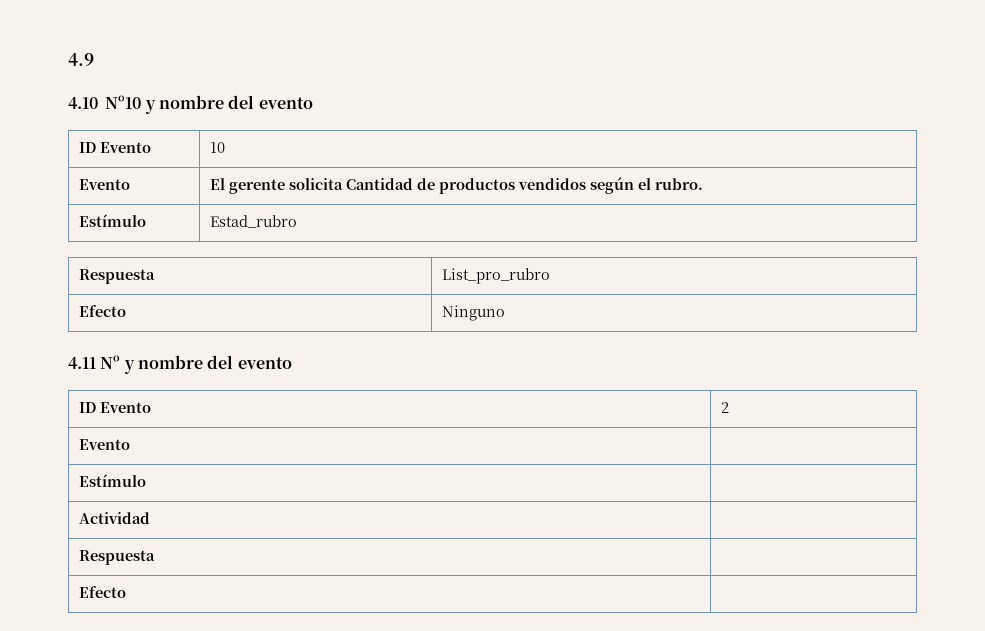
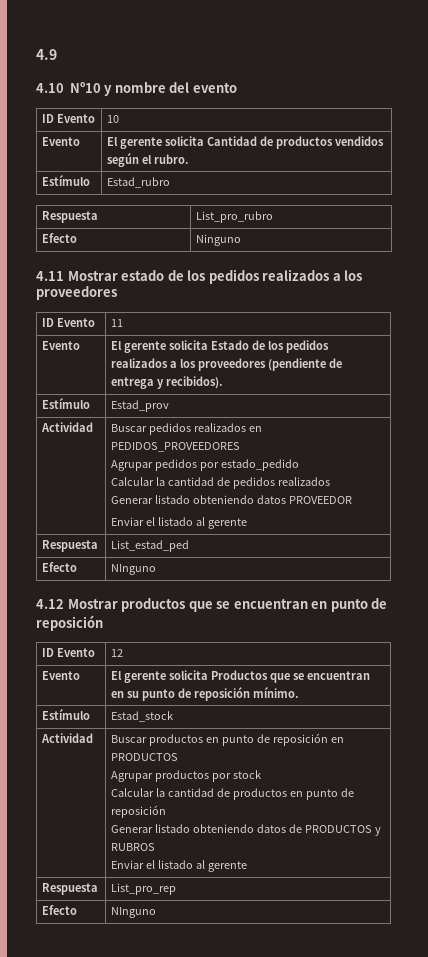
[100,355,292,374] [79,402,152,413] [721,402,730,413] [79,439,131,450] [79,474,147,487] [79,512,151,524] [79,550,156,565] [79,586,127,598] Nº y nombre del evento // ID Evento | 2 // Evento | // Estímulo | // Actividad | // Respuesta | // Efecto | -> [67,269,363,284] [36,286,117,300] [42,318,96,327] [111,319,124,327] [42,341,81,350] [111,340,330,353] [111,358,343,371] [111,376,224,389] [42,398,91,409] [111,400,170,412] [41,422,94,432] [111,423,263,435] [111,442,241,452] [111,459,300,471] [111,477,331,489] [111,495,353,504] [111,517,248,529] [42,540,99,552] [111,540,190,552] [42,562,78,572] [111,564,157,575] [36,598,388,612] [36,615,103,631] [42,648,96,657] [111,649,124,657] [42,671,81,680] [111,670,371,683] [111,687,300,701] [42,709,91,720] [111,711,174,722] [41,733,94,743] [111,733,345,746] [111,753,179,761] [111,770,262,782] [111,788,355,800] [111,805,167,818] [111,824,382,836] [111,843,156,851] [111,860,248,872] [42,883,99,895] [111,883,177,895] [42,905,78,915] [111,907,157,918] Mostrar estado de los pedidos realizados a los proveedores // ID Evento | 11 // Evento | El gerente solicita Estado de los pedidos realizados a los proveedores (pendiente de entrega y recibidos). // Estímulo | Estad_prov // Actividad | Buscar pedidos realizados en PEDIDOS_PROVEEDORES // Agrupar pedidos por estado_pedido // Calcular la cantidad de pedidos realizados // Generar listado obteniendo datos PROVEEDOR // Enviar el listado al gerente // Respuesta | List_estad_ped // Efecto | NInguno // 4.12 Mostrar productos que se encuentran en punto de reposición // ID Evento | 12 // Evento | El gerente solicita Productos que se encuentran en su punto de reposición mínimo. // Estímulo | Estad_stock // Actividad | Buscar productos en punto de reposición en PRODUCTOS // Agrupar productos por stock // Calcular la cantidad de productos en punto de reposición // Generar listado obteniendo datos de PRODUCTOS y RUBROS // Enviar el listado al gerente // Respuesta | List_pro_rep // Efecto | NInguno

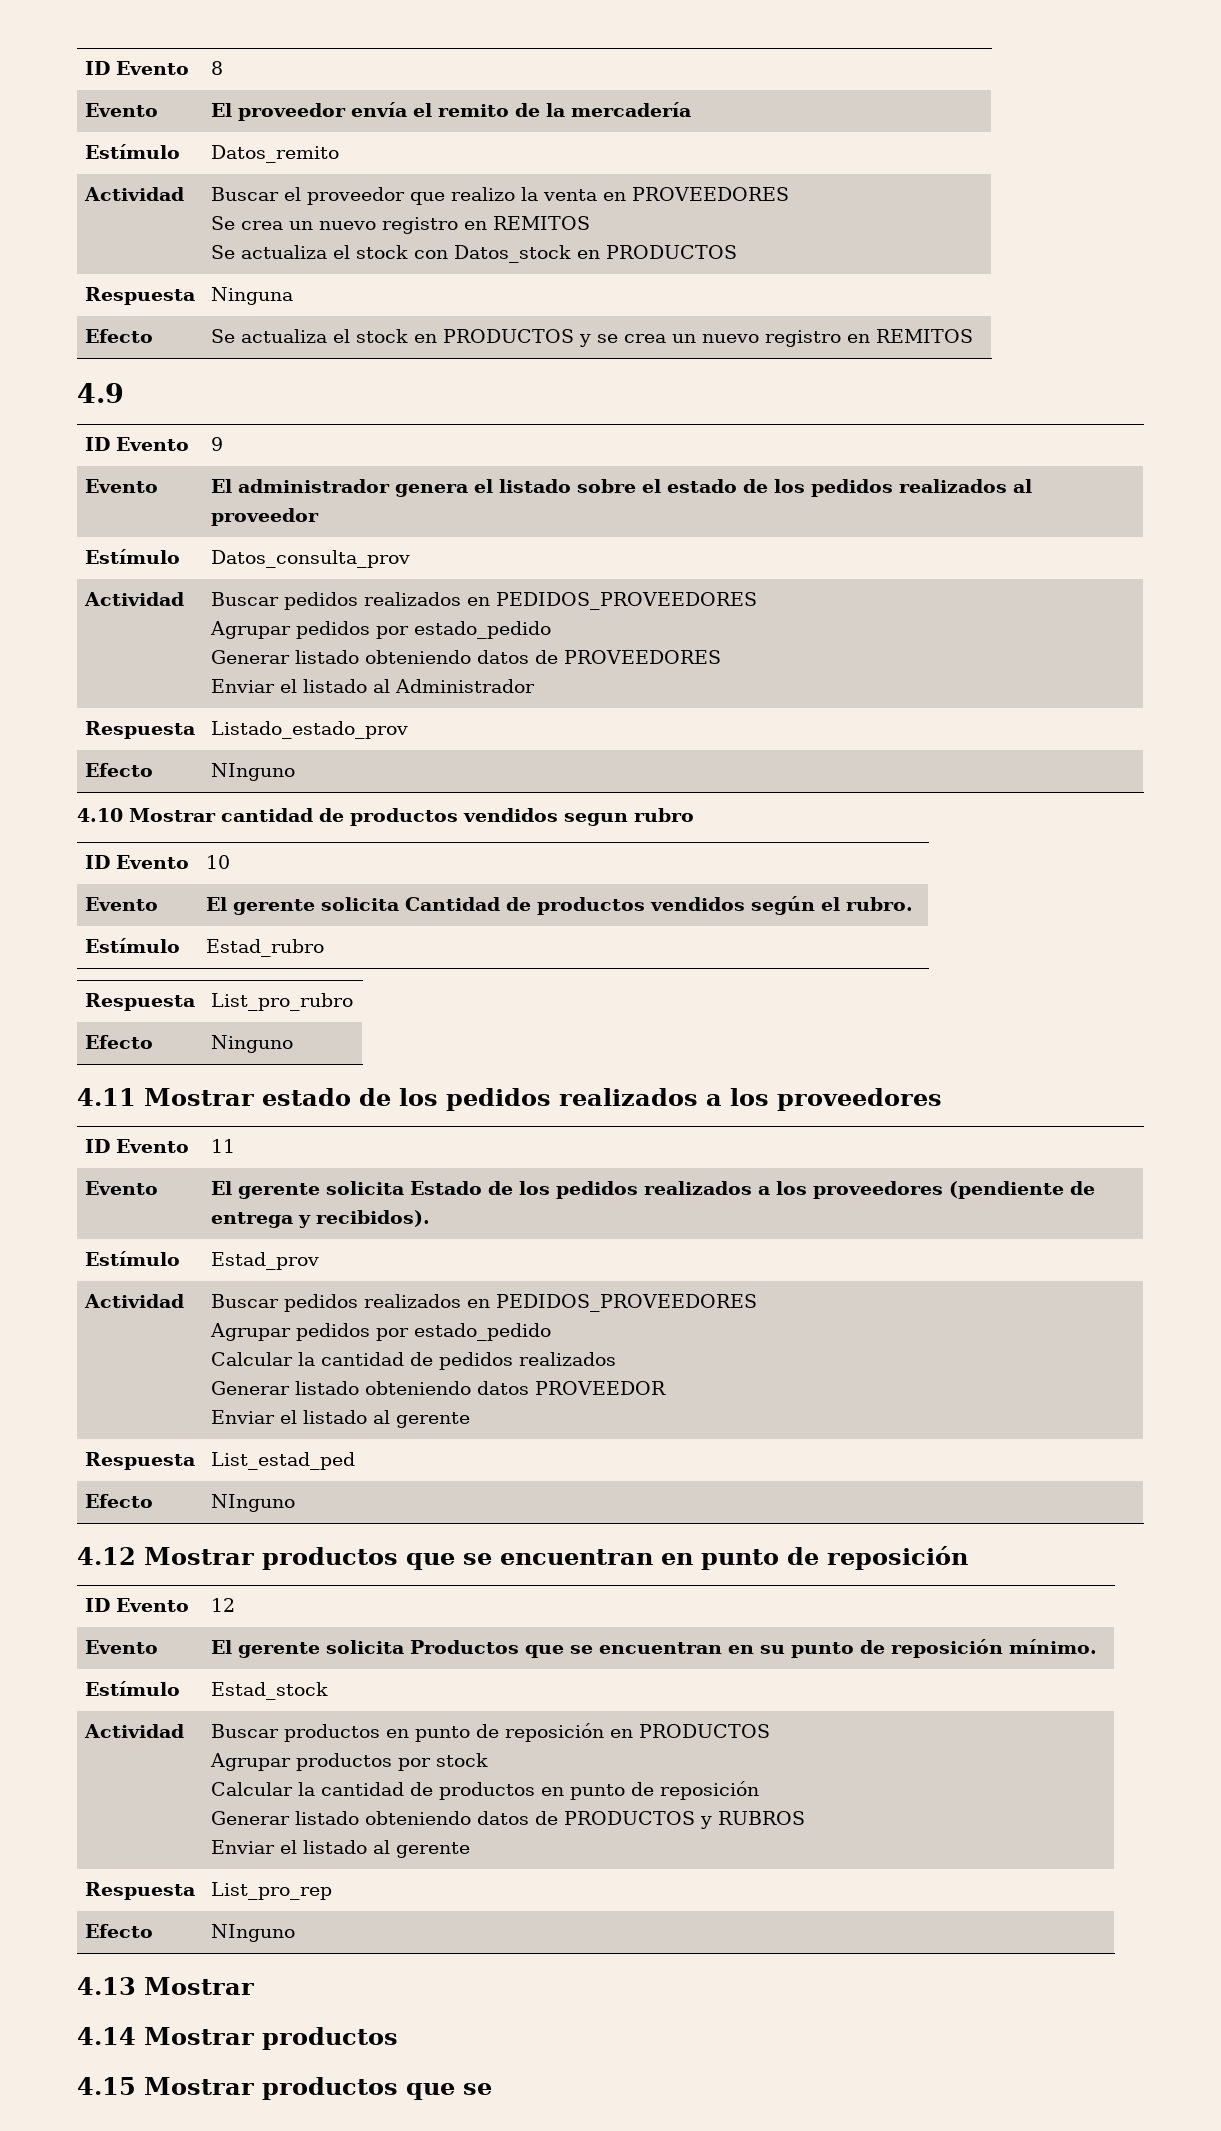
[36,49,57,60] [36,82,237,96] 4.9 // 4.10 Nº10 y nombre del evento -> [84,61,189,75] [210,61,223,75] [84,103,158,117] [210,102,691,121] [84,144,180,159] [210,145,339,163] [83,187,184,201] [210,187,789,205] [210,216,590,234] [210,245,737,263] [84,287,195,305] [210,287,293,305] [84,329,153,343] [210,329,973,347] [77,383,124,403] [84,437,189,451] [210,437,223,451] [84,479,158,493] [210,479,1032,497] [210,508,319,526] [84,549,180,564] [210,550,410,568] [83,592,184,606] [210,592,757,610] [209,621,551,639] [210,650,721,664] [210,679,535,693] [84,721,195,739] [210,721,408,739] [84,763,153,777] [210,763,295,781] [77,808,694,826] ID Evento | 8 // Evento | El proveedor envía el remito de la mercadería // Estímulo | Datos_remito // Actividad | Buscar el proveedor que realizo la venta en PROVEEDORES // Se crea un nuevo registro en REMITOS // Se actualiza el stock con Datos_stock en PRODUCTOS // Respuesta | Ninguna // Efecto | Se actualiza el stock en PRODUCTOS y se crea un nuevo registro en REMITOS // 4.9 // ID Evento | 9 // Evento | El administrador genera el listado sobre el estado de los pedidos realizados al proveedor // Estímulo | Datos_consulta_prov // Actividad | Buscar pedidos realizados en PEDIDOS_PROVEEDORES // Agrupar pedidos por estado_pedido // Generar listado obteniendo datos de PROVEEDORES // Enviar el listado al Administrador // Respuesta | Listado_estado_prov // Efecto | NInguno // 4.10 Mostrar cantidad de productos vendidos segun rubro
(157, 912) none -> [77,1977,254,1995] [77,2027,398,2050] [77,2077,492,2100] // 4.13 Mostrar // 4.14 Mostrar productos // 4.15 Mostrar productos que se

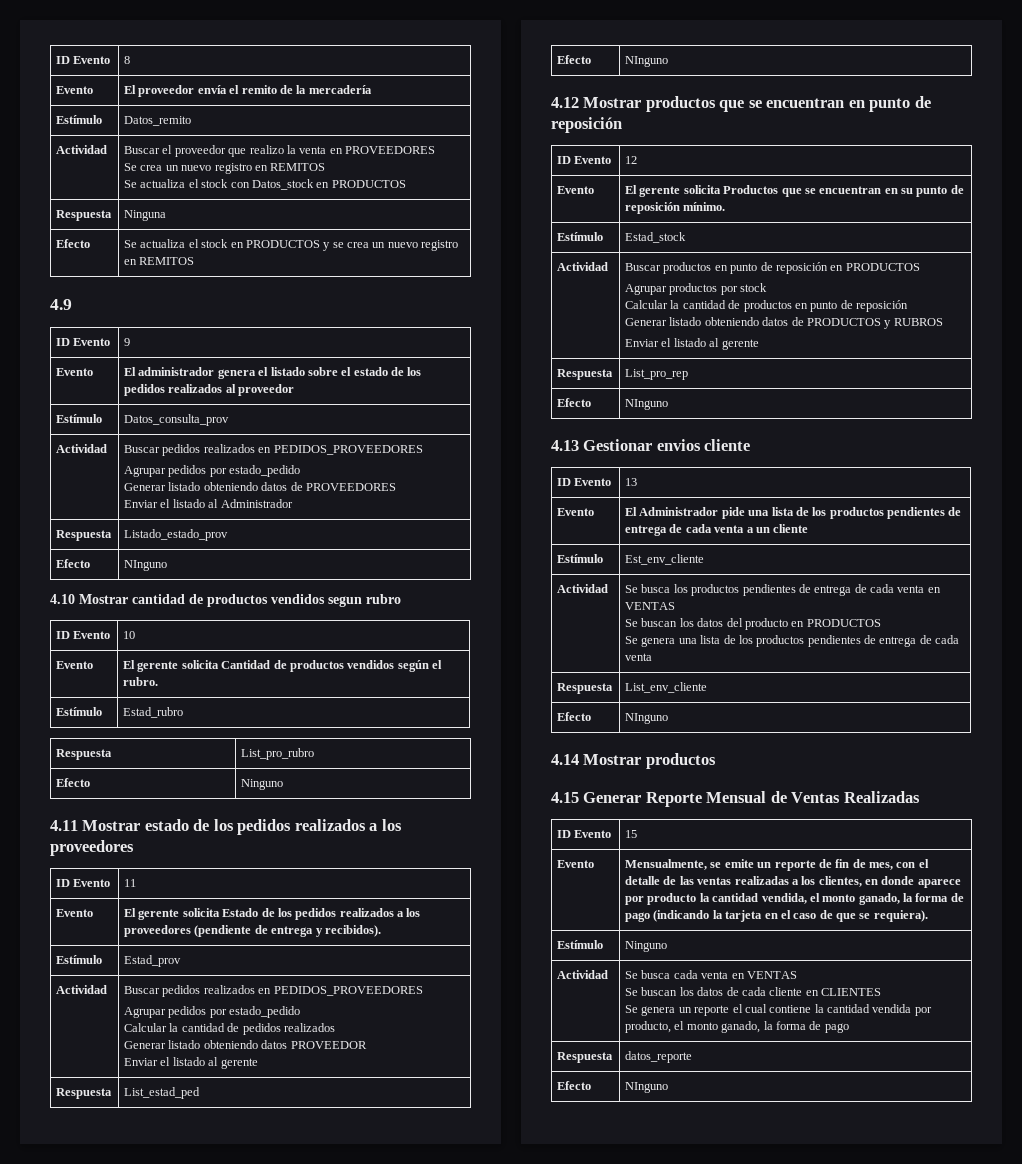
[144,1977,254,1995] [77,2027,398,2050] [77,2077,492,2100] Mostrar // 4.14 Mostrar productos // 4.15 Mostrar productos que se -> [583,439,751,451] [557,478,612,486] [625,478,638,486] [557,508,595,516] [625,507,962,519] [625,524,809,536] [557,554,604,563] [625,554,705,565] [557,584,609,593] [625,584,941,596] [625,602,676,610] [625,618,881,630] [625,635,960,647] [625,653,653,661] [557,683,614,694] [625,682,708,693] [557,712,592,721] [625,713,669,724] [551,753,716,769] [551,791,920,807] [557,830,612,838] [625,830,638,838] [557,860,595,868] [625,859,929,871] [625,876,961,888] [625,893,964,905] [625,910,928,922] [557,940,604,949] [625,941,668,952] [557,970,609,979] [625,970,797,979] [625,987,882,996] [625,1004,932,1016] [625,1021,849,1033] [557,1052,614,1063] [625,1051,693,1063] [557,1081,592,1090] [625,1082,669,1093] Gestionar envios cliente // ID Evento | 13 // Evento | El Administrador pide una lista de los productos pendientes de entrega de cada venta a un cliente // Estímulo | Est_env_cliente // Actividad | Se busca los productos pendientes de entrega de cada venta en VENTAS // Se buscan los datos del producto en PRODUCTOS // Se genera una lista de los productos pendientes de entrega de cada venta // Respuesta | List_env_cliente // Efecto | NInguno // 4.14 Mostrar productos // 4.15 Generar Reporte Mensual de Ventas Realizadas // ID Evento | 15 // Evento | Mensualmente, se emite un reporte de fin de mes, con el detalle de las ventas realizadas a los clientes, en donde aparece por producto la cantidad vendida, el monto ganado, la forma de pago (indicando la tarjeta en el caso de que se requiera). // Estímulo | Ninguno // Actividad | Se busca cada venta en VENTAS // Se buscan los datos de cada cliente en CLIENTES // Se genera un reporte el cual contiene la cantidad vendida por producto, el monto ganado, la forma de pago // Respuesta | datos_reporte // Efecto | NInguno

